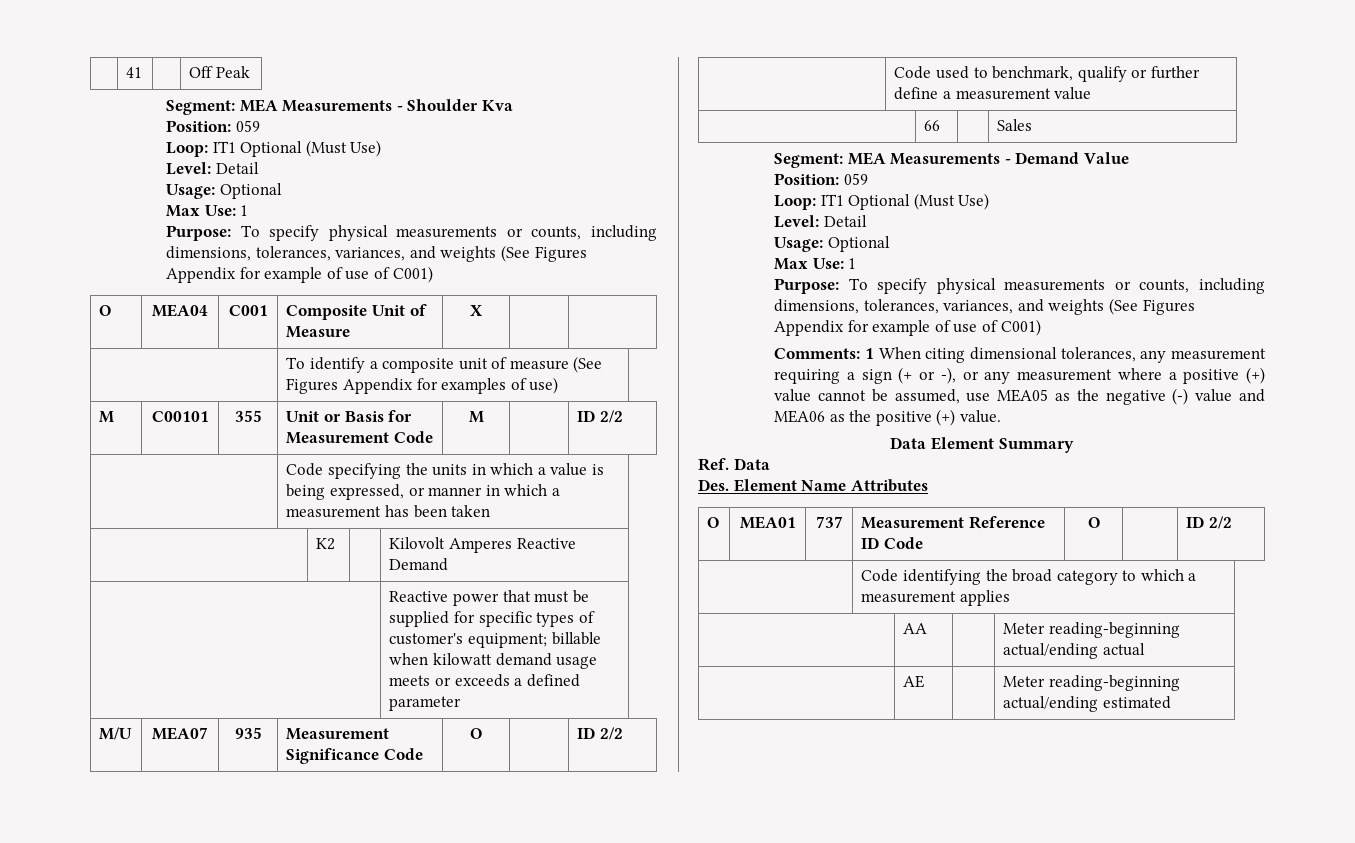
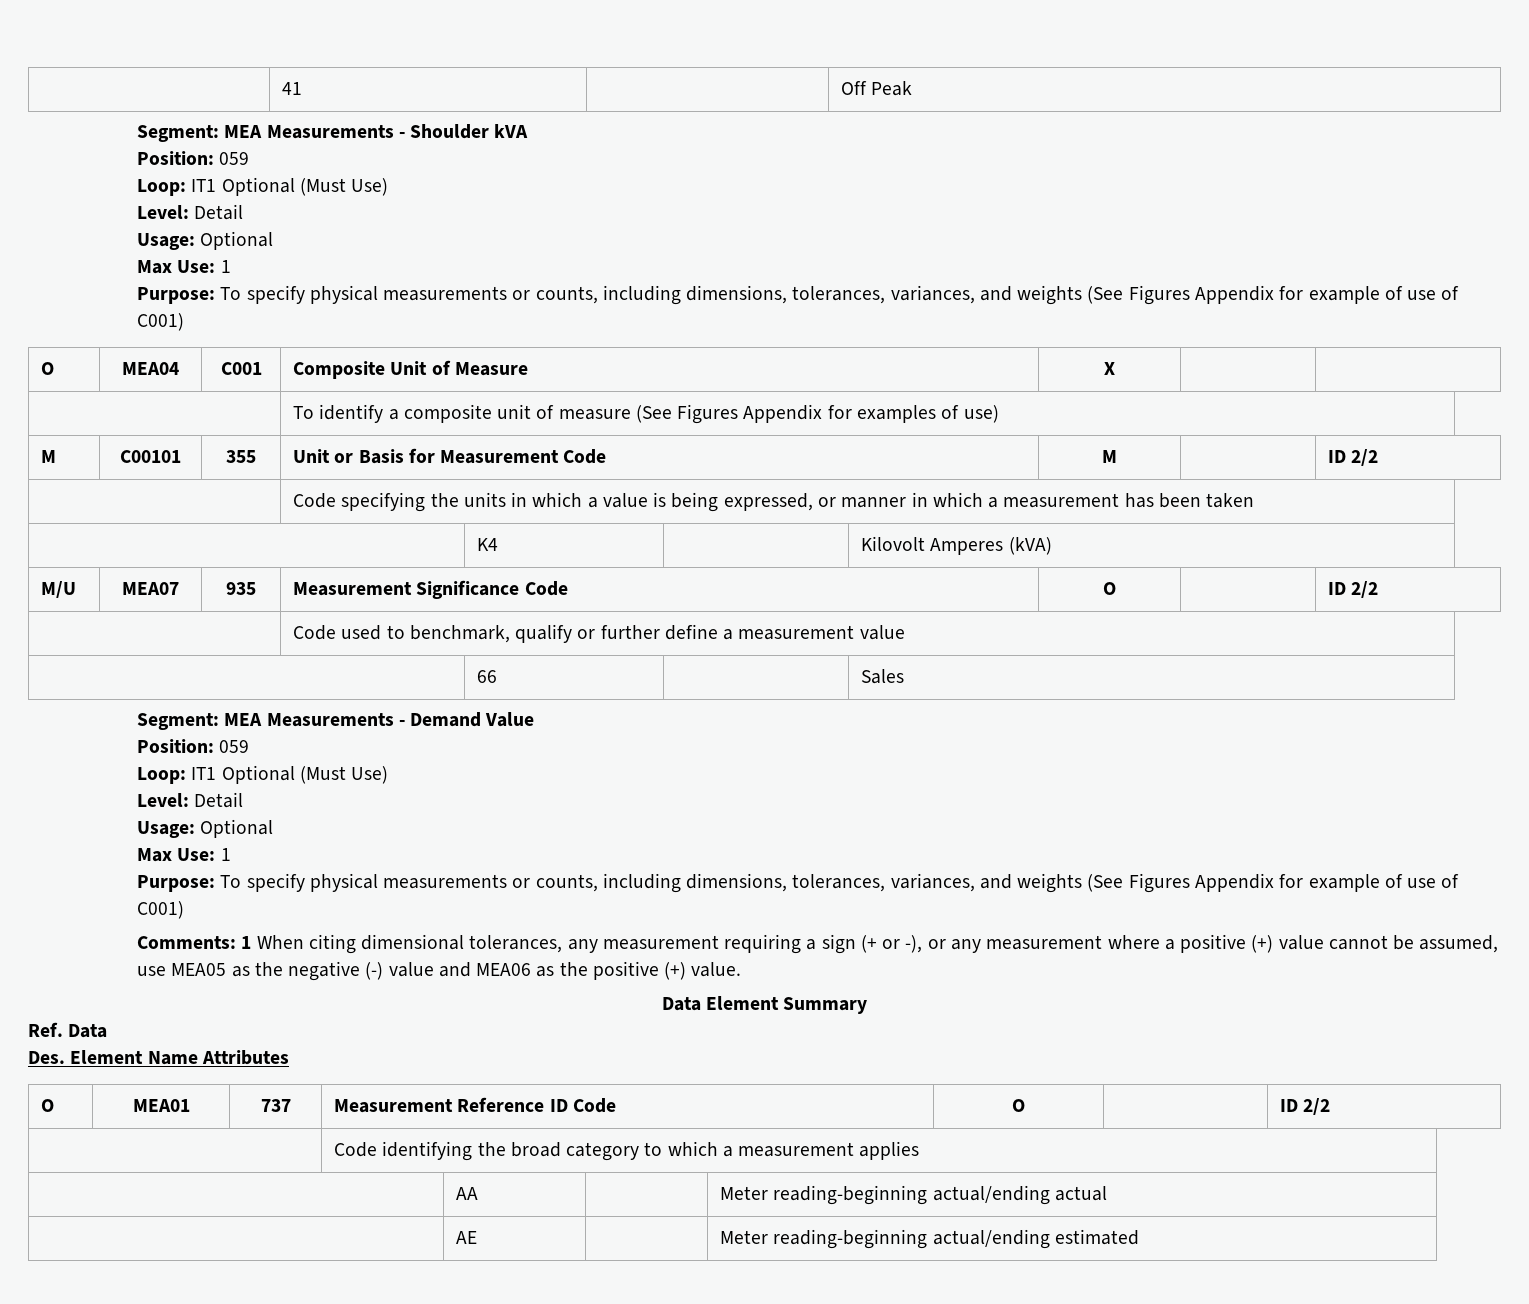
[482,100,514,111] Kva -> [494,124,529,138] kVA
[316,538,336,550] K2 -> [477,538,499,551] K4
[516,538,576,549] [389,558,449,571] [389,590,589,606] [389,611,595,627] [389,632,601,648] [389,653,598,669] [389,674,580,687] [389,696,462,711] Reactive Demand // | Reactive power that must be supplied for specific types of customer's equipment; billable when kilowatt demand usage meets or exceeds a defined parameter -> [1008,537,1052,555] (kVA)

